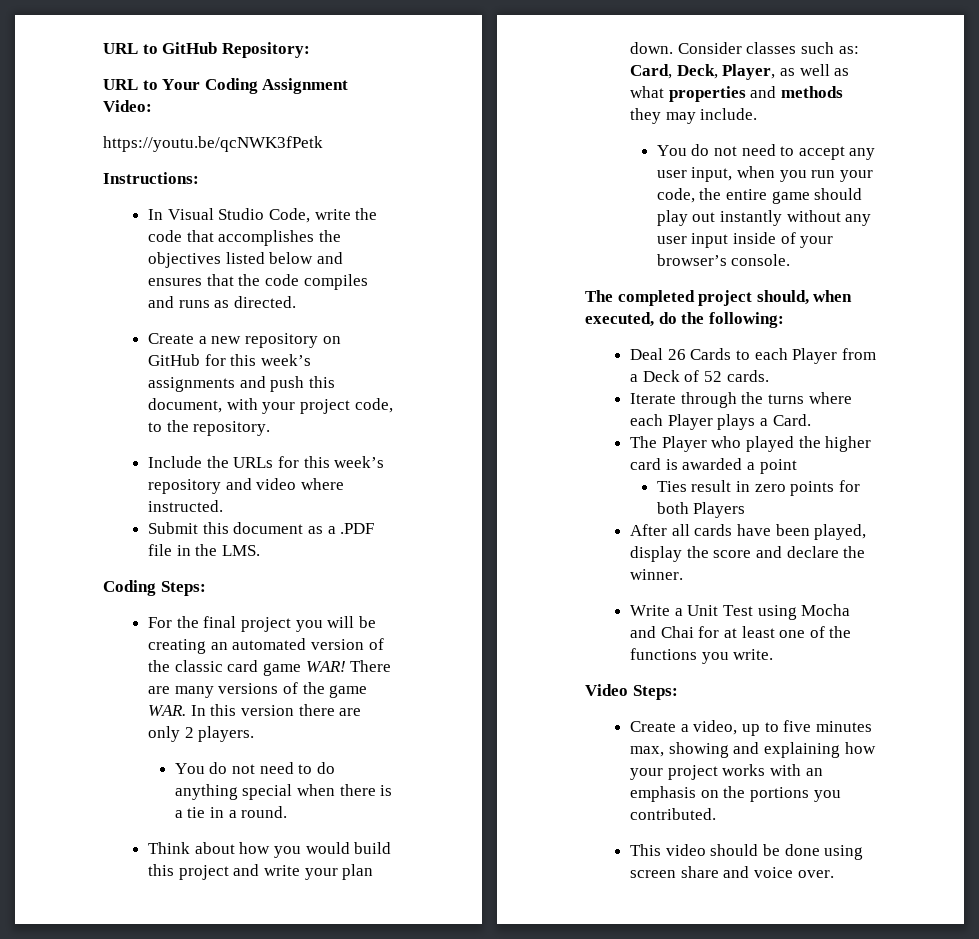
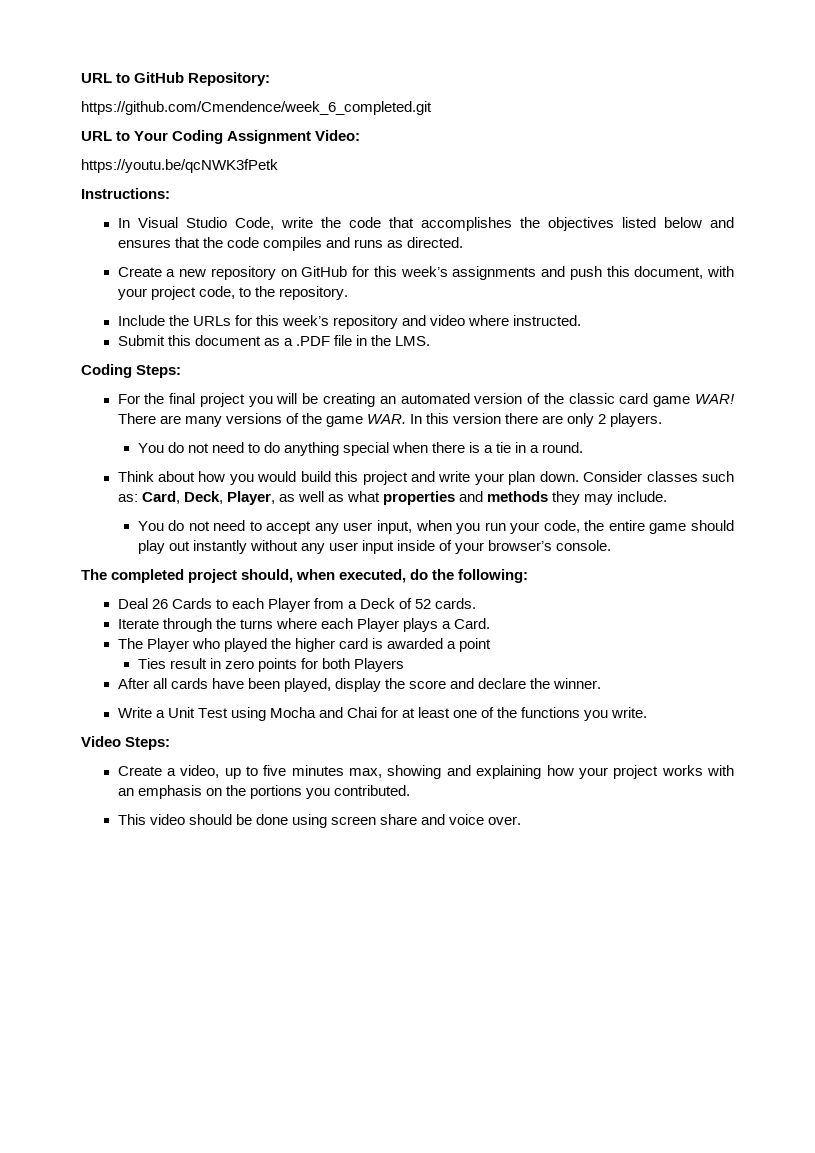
(310, 50) none -> [81,101,432,115] // https://github.com/Cmendence/week_6_completed.git

